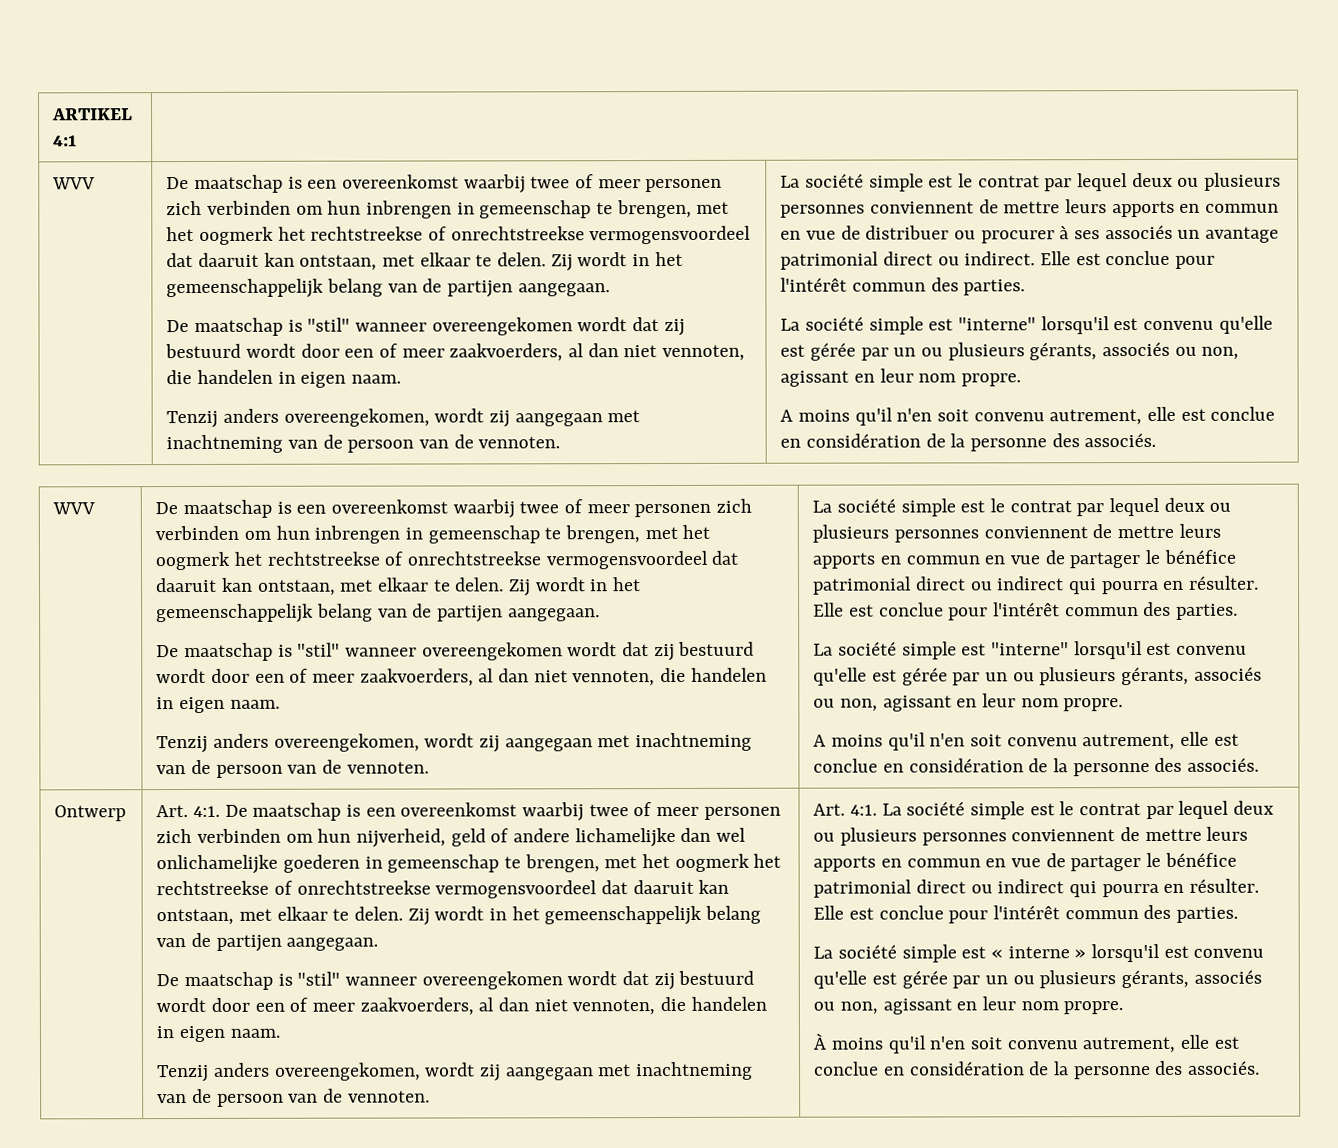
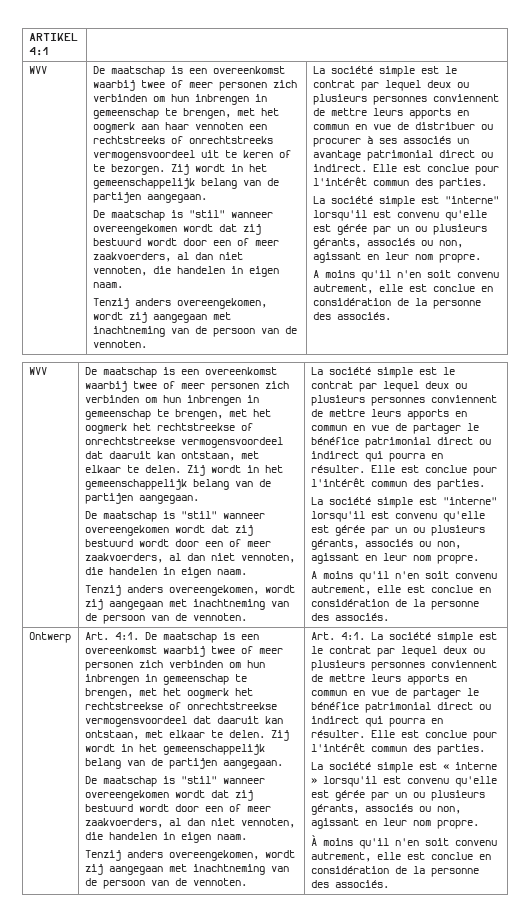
[277,225,752,245] [166,252,546,271] het rechtstreekse of onrechtstreekse vermogensvoordeel dat daaruit kan ontstaan, met elkaar te delen. -> [140,122,267,130] [92,136,273,144] [92,150,291,161] [92,164,165,175] aan haar vennoten een rechtstreeks of onrechtstreeks vermogensvoordeel uit te keren of te bezorgen.
[355,827,746,848] [156,854,360,875] nijverheid, geld of andere lichamelijke dan wel onlichamelijke goederen -> [84,674,139,685] inbrengen

